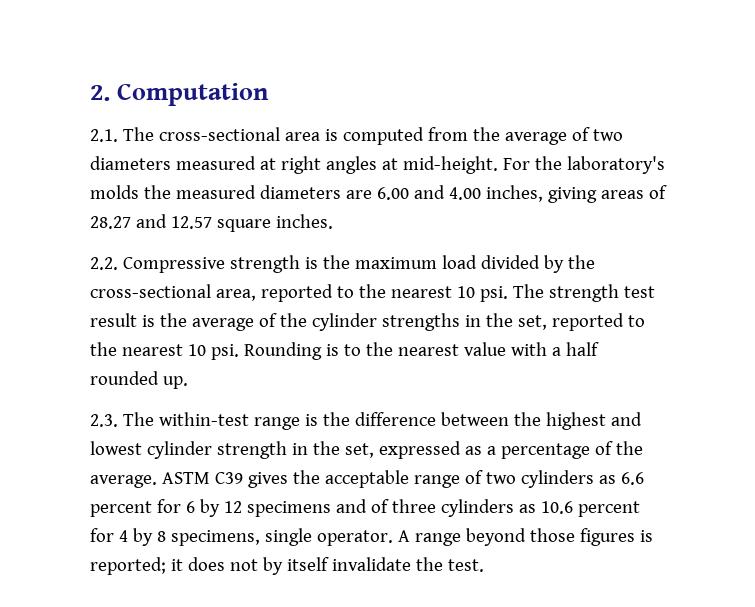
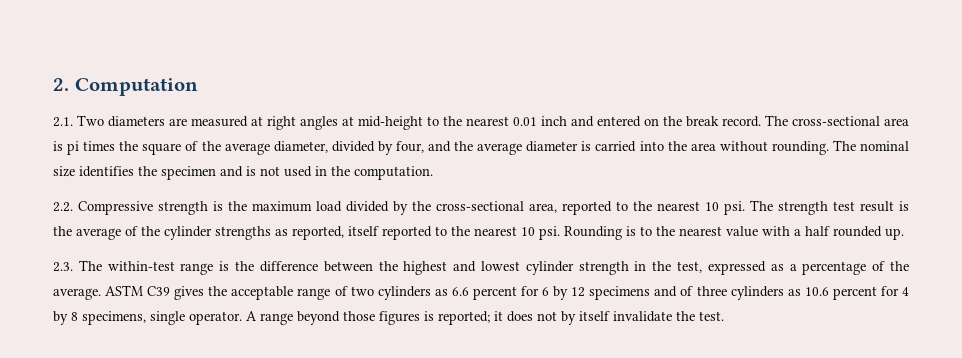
[122,127,623,145] [90,156,171,170] The cross-sectional area is computed from the average of two diameters -> [77,115,187,127] Two diameters are
[402,156,665,174] [90,185,667,203] [90,214,333,232] mid-height. For the laboratory's molds the measured diameters are 6.00 and 4.00 inches, giving areas of 28.27 and 12.57 square inches. -> [358,115,909,130] [53,140,910,155] [53,166,433,180] mid-height to the nearest 0.01 inch and entered on the break record. The cross-sectional area is pi times the square of the average diameter, divided by four, and the average diameter is carried into the area without rounding. The nominal size identifies the specimen and is not used in the computation.
[464,313,547,330] in the set, -> [275,226,379,240] as reported, itself
[344,443,374,458] set, -> [677,261,703,273] test,

